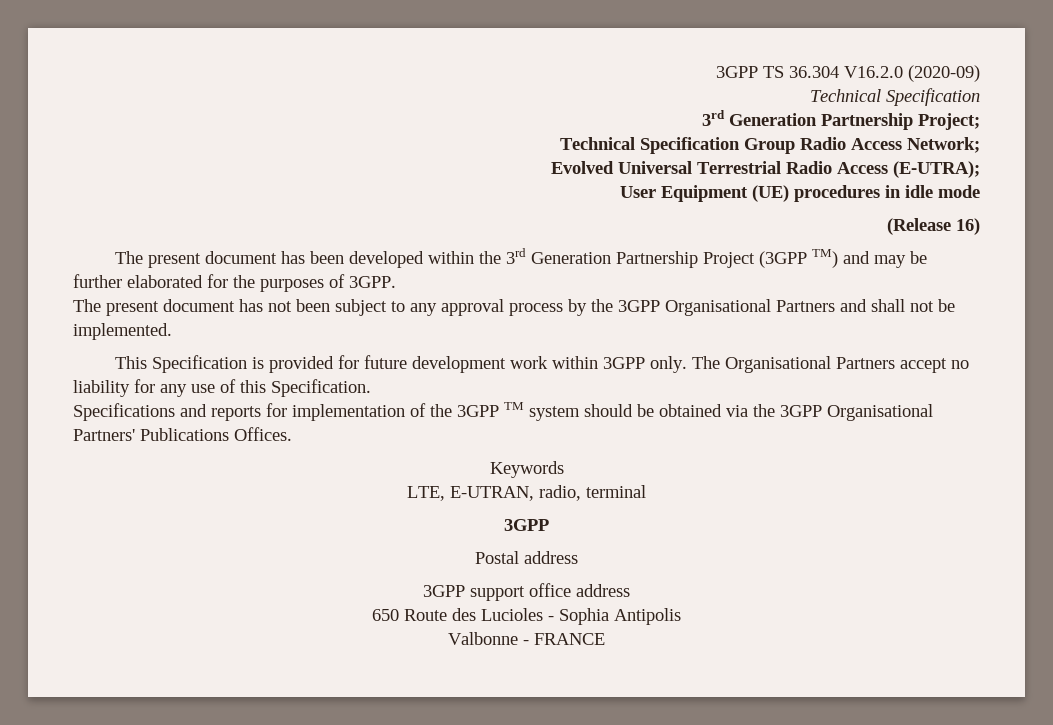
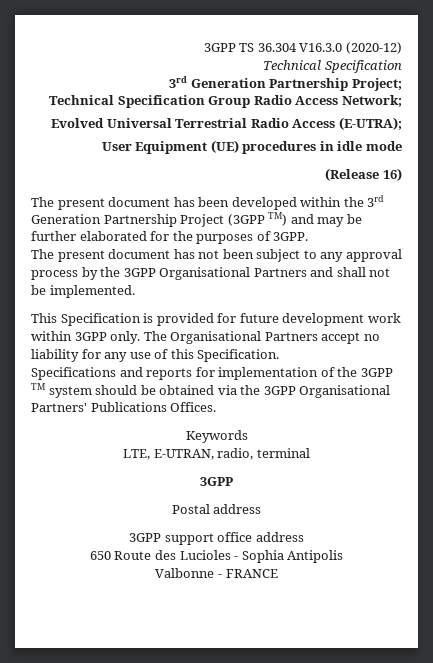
[844,65,980,82] V16.2.0 (2020-09) -> [299,42,402,54] V16.3.0 (2020-12)

